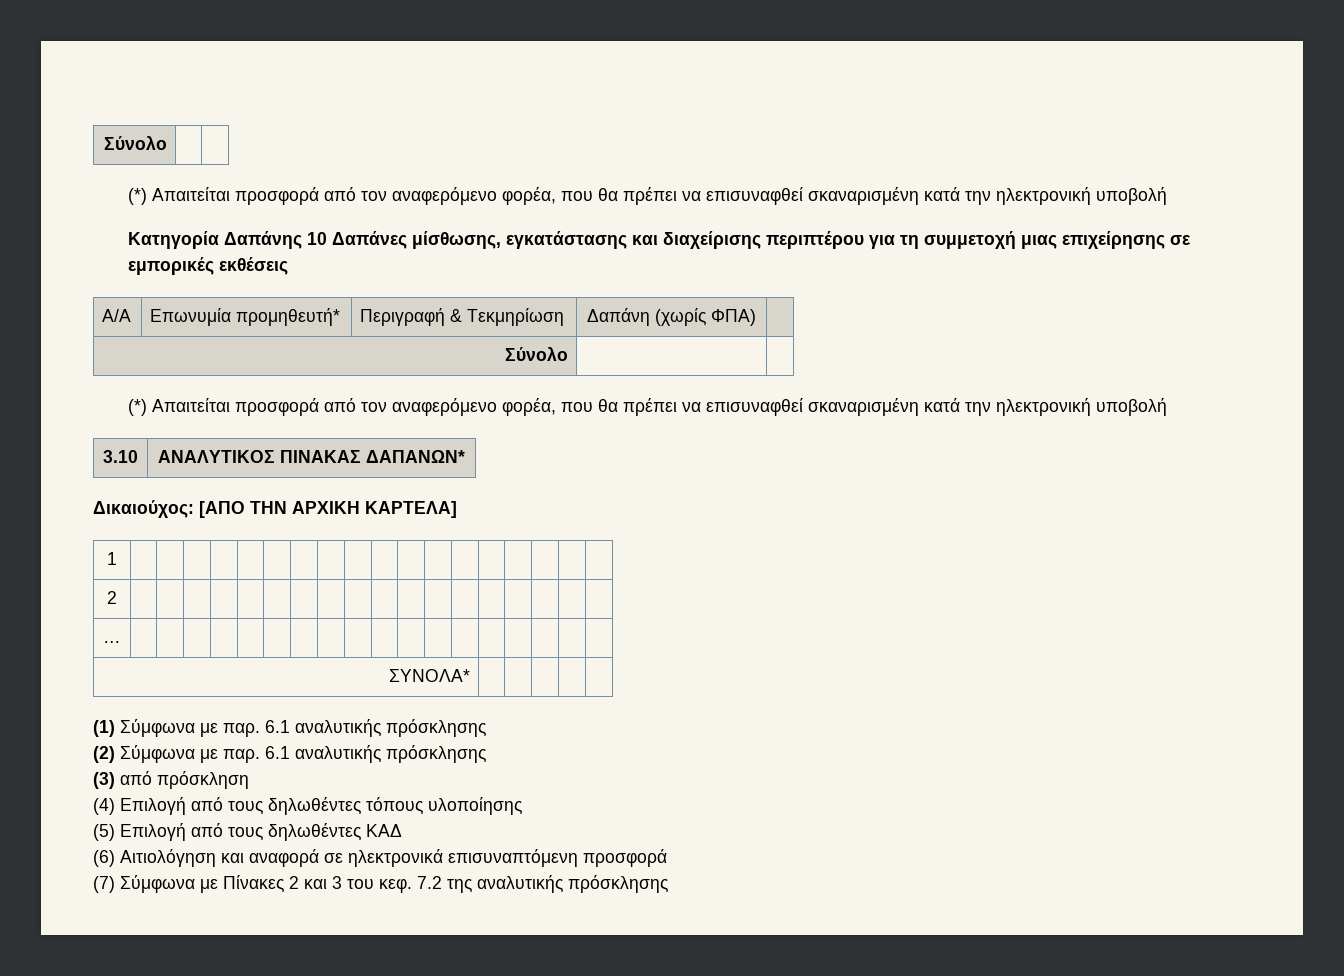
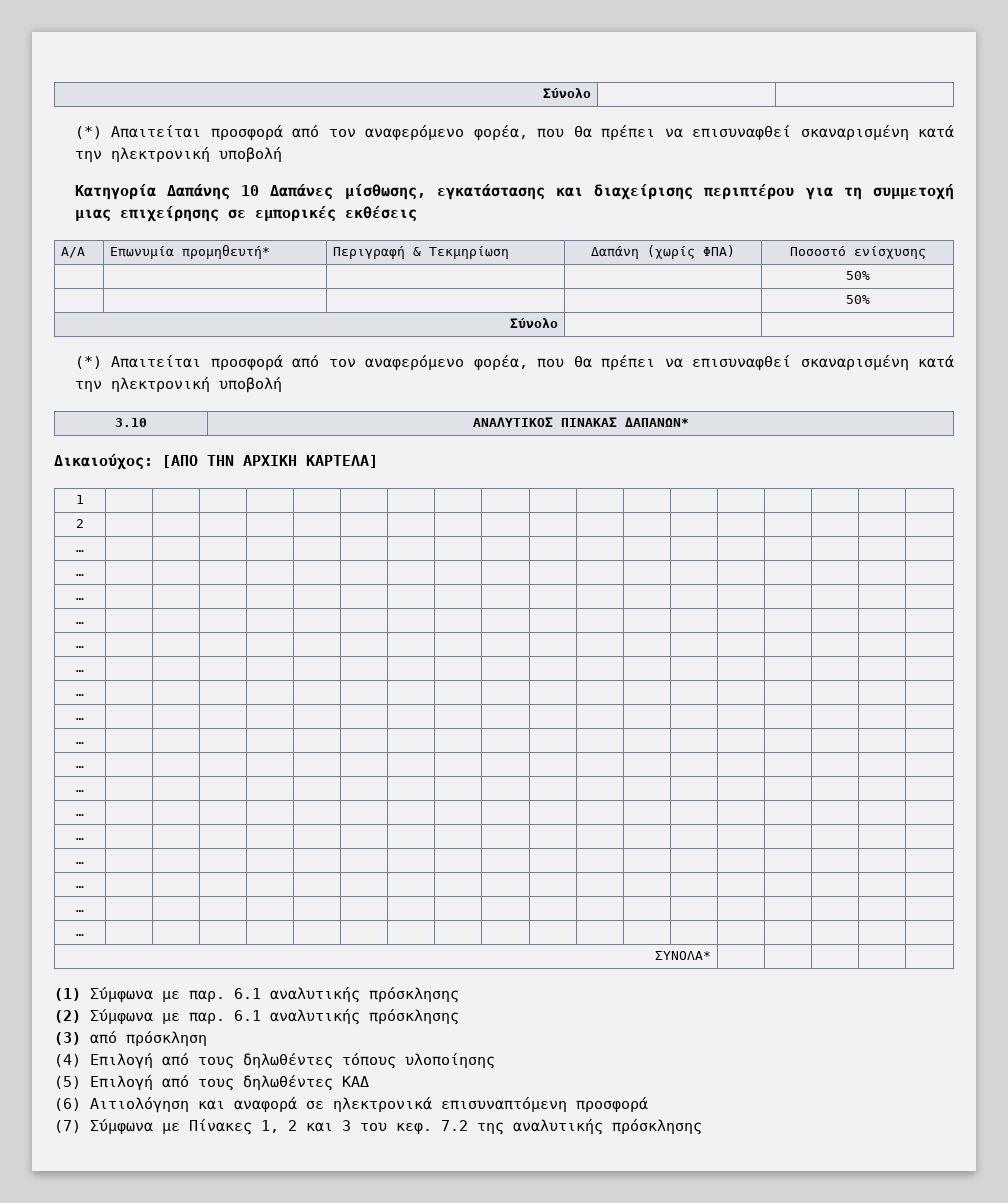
(756, 317) none -> [789,246,926,259] [845,271,870,280] [845,295,870,304] Ποσοστό ενίσχυσης // | | | | 50% // | | | | 50%
(121, 642) none -> [76,574,84,576] [76,598,84,600] [76,622,84,624] [76,646,84,648] [76,670,84,672] [76,694,84,696] [76,718,84,720] [76,742,84,744] [76,766,84,768] [76,790,84,792] [76,814,84,816] [76,838,84,840] [76,862,84,864] [76,886,84,888] [76,910,84,912] [76,934,84,936] // … | | | | | | | | | | | | | | | | | | // … | | | | | | | | | | | | | | | | | | // … | | | | | | | | | | | | | | | | | | // … | | | | | | | | | | | | | | | | | | // … | | | | | | | | | | | | | | | | | | // … | | | | | | | | | | | | | | | | | | // … | | | | | | | | | | | | | | | | | | // … | | | | | | | | | | | | | | | | | | // … | | | | | | | | | | | | | | | | | | // … | | | | | | | | | | | | | | | | | | // … | | | | | | | | | | | | | | | | | | // … | | | | | | | | | | | | | | | | | | // … | | | | | | | | | | | | | | | | | | // … | | | | | | | | | | | | | | | | | | // … | | | | | | | | | | | | | | | | | | // … | | | | | | | | | | | | | | | | | |
(284, 884) none -> [261,1120,279,1133] 1,

